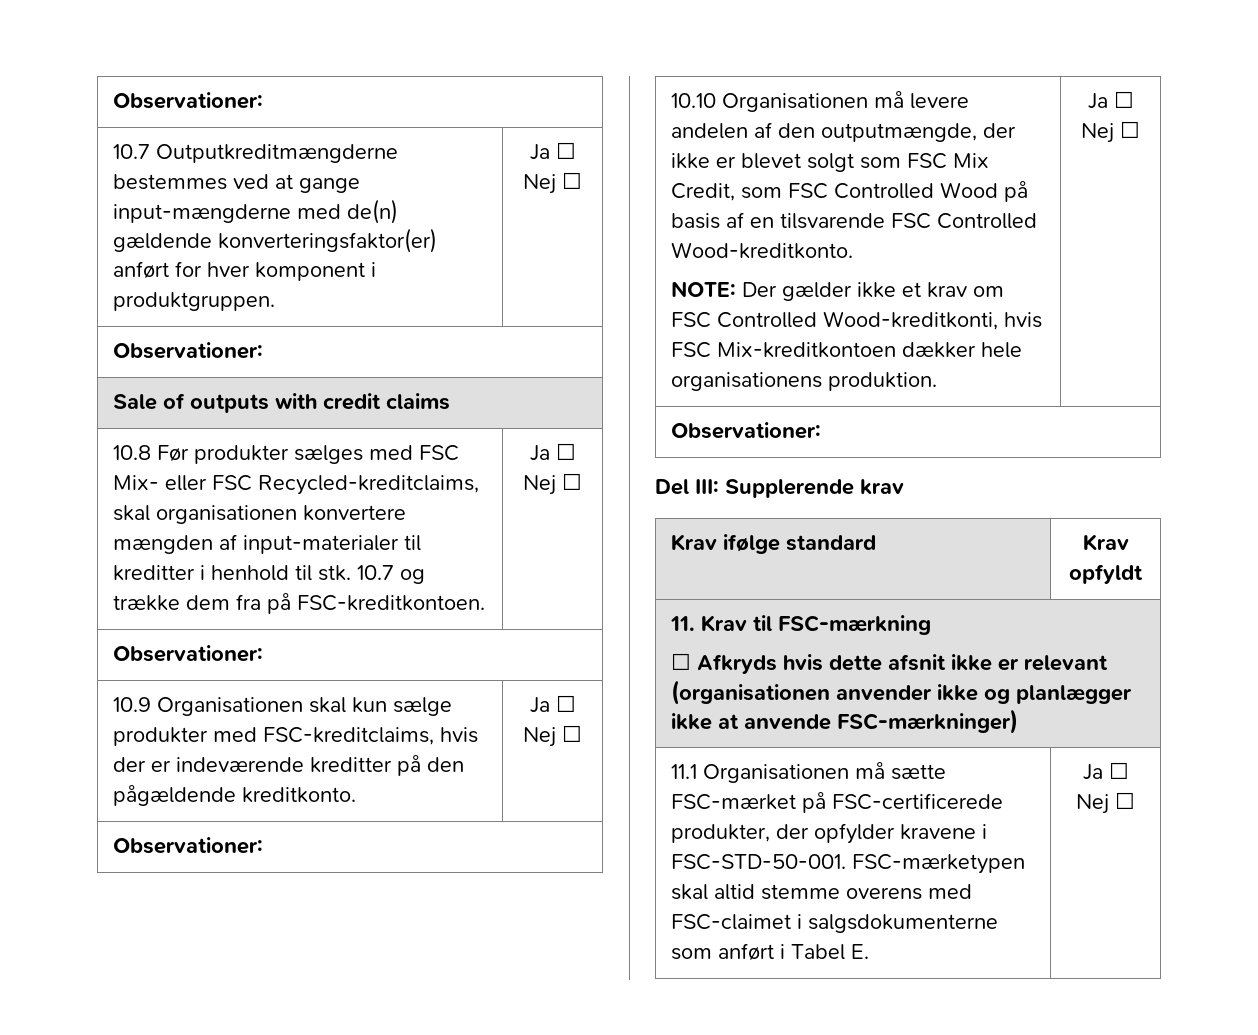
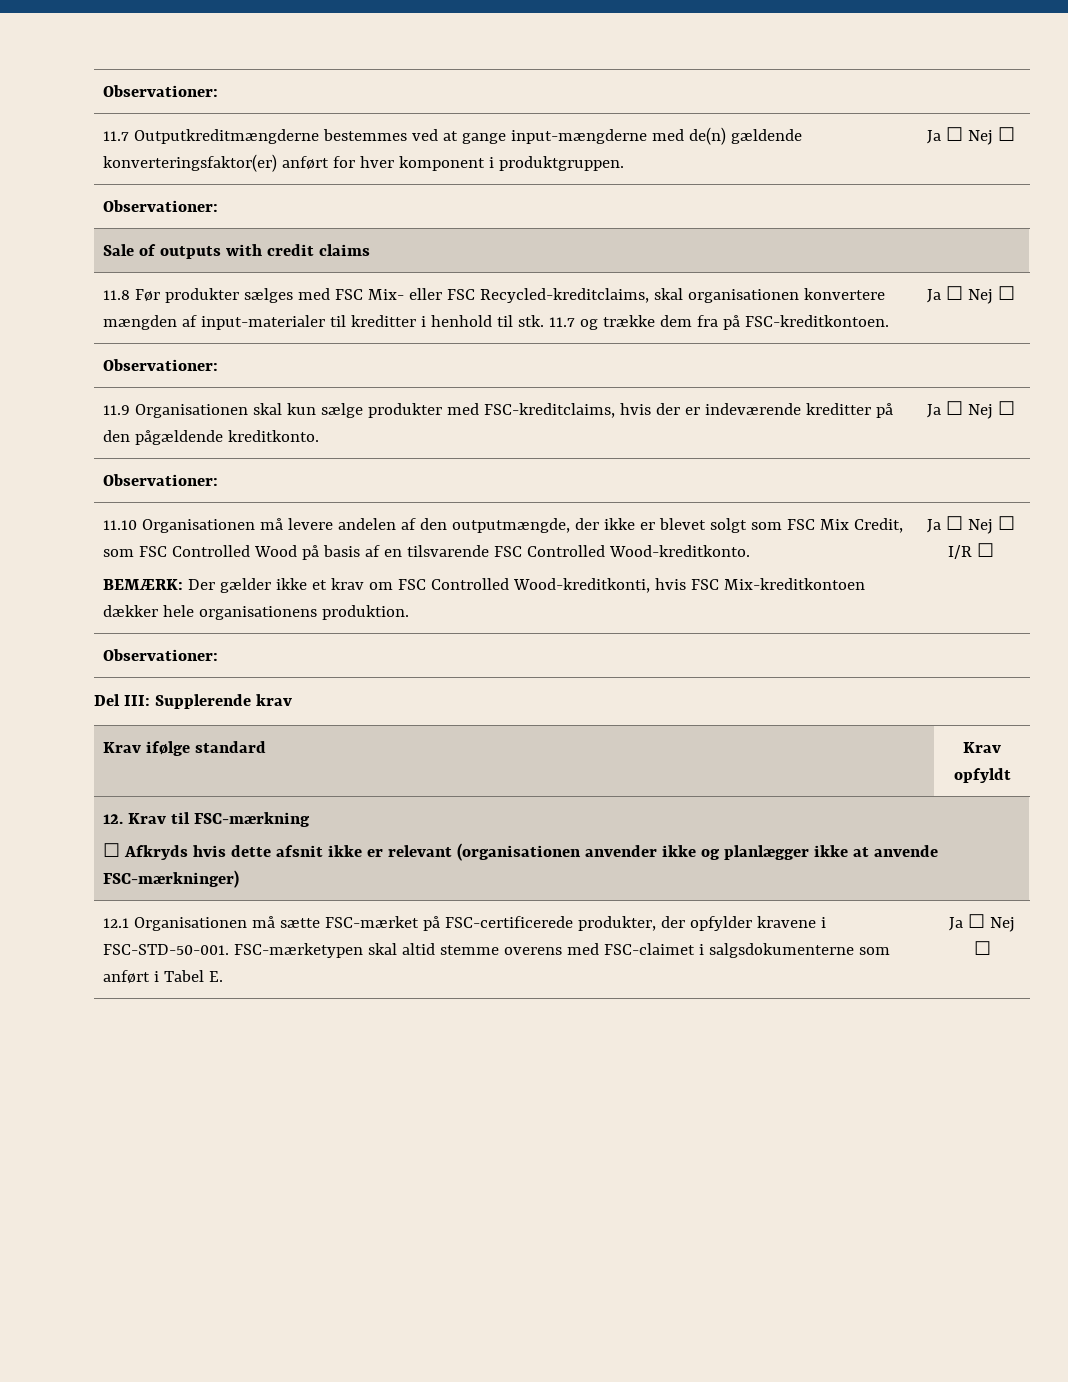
[113,92,264,109] [113,144,151,159] Observationer: // 10.7 -> [102,85,218,97] [102,131,129,141] Observationer: // 11.7
[113,445,152,460] 10.8 -> [102,290,130,300] 11.8
[357,565,395,580] 10.7 -> [548,317,575,327] 11.7
[113,697,152,712] 10.9 -> [102,405,130,415] 11.9
[671,93,717,108] 10.10 -> [102,520,137,530] 11.10
[671,281,737,297] NOTE: -> [102,579,183,590] BEMÆRK:
(1140, 129) none -> [947,543,994,559] I/R ☐
[670,616,696,631] 11. -> [102,814,123,824] 12.
[671,764,698,779] 11.1 -> [102,918,129,928] 12.1

